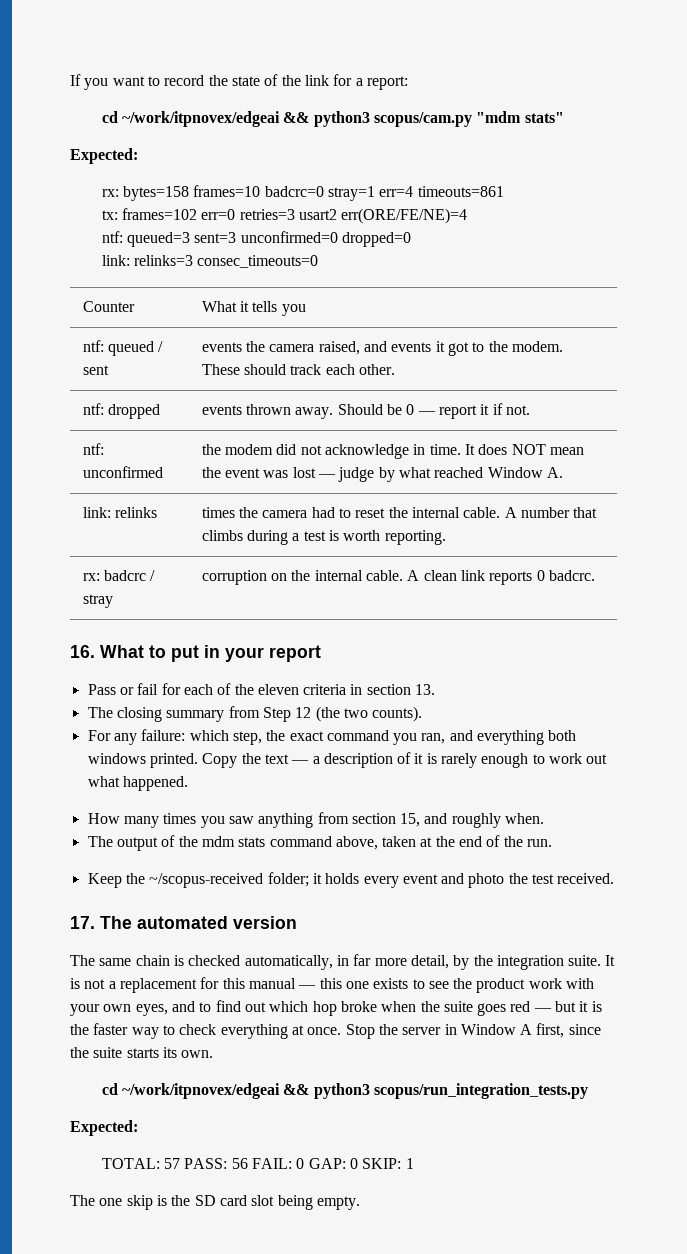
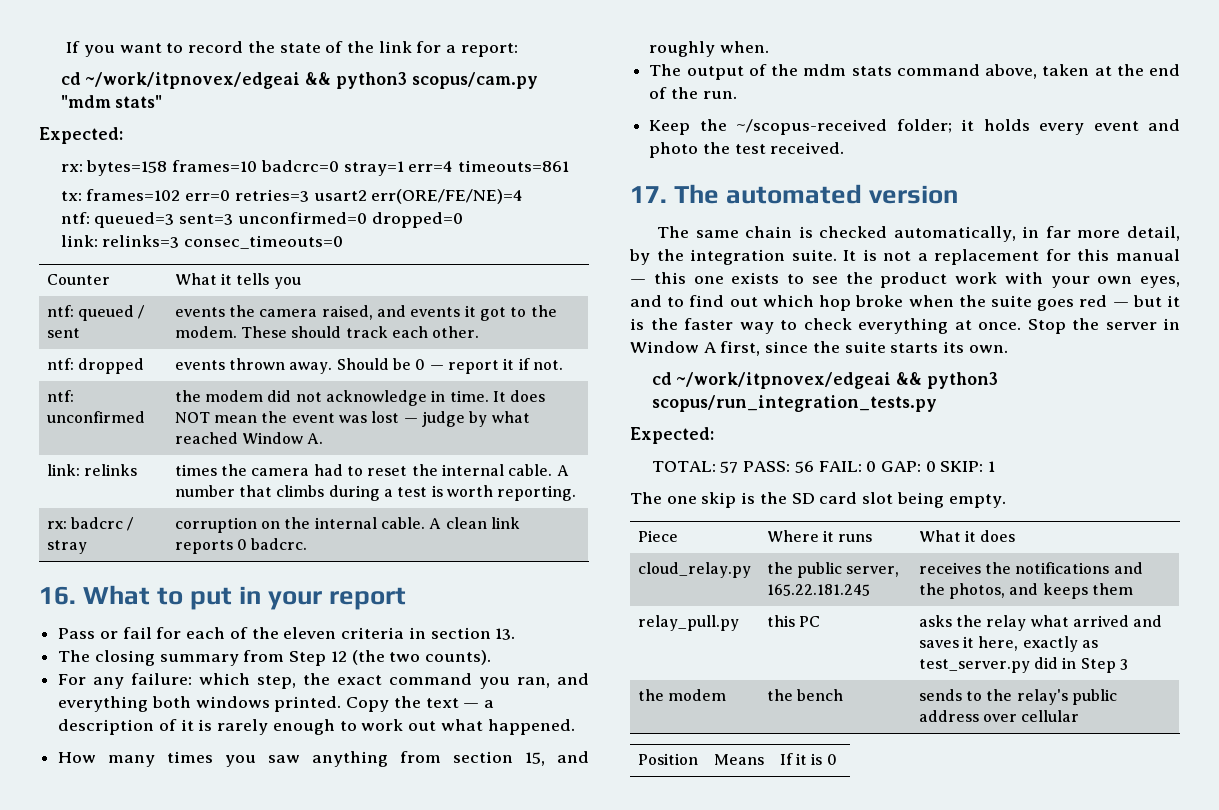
(360, 1203) none -> [637,530,678,542] [766,530,873,542] [918,530,1016,542] [637,562,751,578] [766,562,900,578] [766,584,870,596] [918,562,1143,574] [918,583,1133,599] [637,615,739,631] [766,615,820,627] [918,615,1163,631] [918,636,1098,652] [918,657,1128,673] [637,689,726,701] [766,689,843,701] [918,689,1117,705] [918,710,1080,722] [637,753,698,765] [713,754,764,765] [779,753,837,765] // Piece | Where it runs | What it does // cloud_relay.py | the public server, 165.22.181.245 | receives the notifications and the photos, and keeps them // relay_pull.py | this PC | asks the relay what arrived and saves it here, exactly as test_server.py did in Step 3 // the modem | the bench | sends to the relay's public address over cellular // Position | Means | If it is 0

